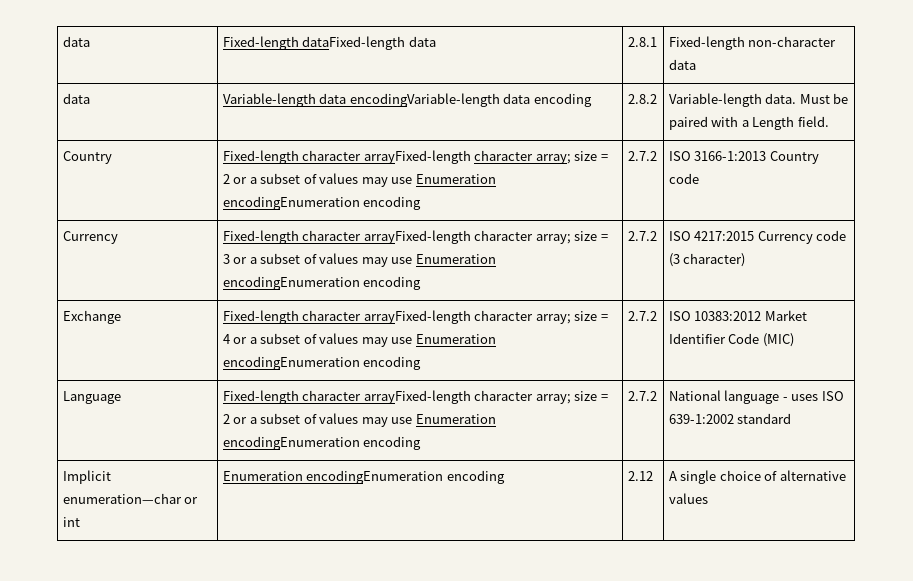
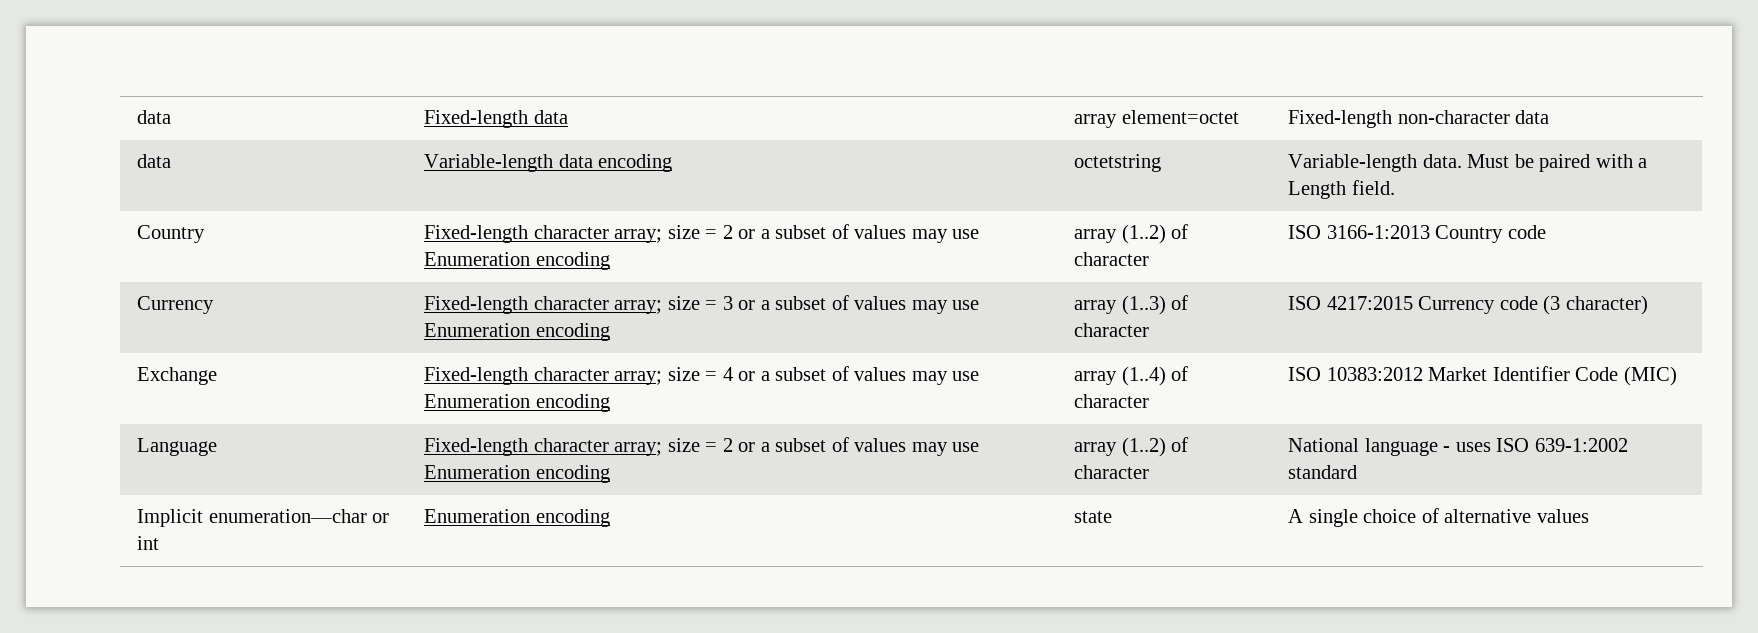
[302,36,436,50] [627,37,657,47] dataFixed-length data | 2.8.1 -> [533,110,568,124] [1073,110,1239,128] data | array element=octet
[349,93,592,107] [627,94,657,104] encodingVariable-length data encoding | 2.8.2 -> [598,154,673,172] [1073,154,1161,172] encoding | octetstring
[363,150,471,164] arrayFixed-length -> [614,224,980,243] [423,252,610,270] [1073,224,1189,244] [1073,252,1149,266] [1287,225,1546,243] [136,296,214,314] [423,295,980,314] [423,323,610,341] [1073,295,1189,315] [1073,323,1149,337] [1287,295,1648,315] [136,367,217,385] [423,366,980,385] [423,394,610,412] [1073,366,1189,386] [1073,394,1149,408] [1287,366,1677,386] [136,438,217,456] [423,438,528,456] array; size = 2 or a subset of values may use Enumeration encoding | array (1..2) of character | ISO 3166-1:2013 Country code // Currency | Fixed-length character array; size = 3 or a subset of values may use Enumeration encoding | array (1..3) of character | ISO 4217:2015 Currency code (3 character) // Exchange | Fixed-length character array; size = 4 or a subset of values may use Enumeration encoding | array (1..4) of character | ISO 10383:2012 Market Identifier Code (MIC) // Language | Fixed-length
[222,196,422,210] [627,151,657,161] [668,151,819,164] [668,173,699,184] [62,231,118,244] [222,230,608,244] [222,253,496,267] [222,276,422,290] [627,231,657,241] [668,230,847,244] [668,253,746,267] [62,310,121,324] [222,310,608,324] [222,333,496,347] [222,356,422,370] [627,311,657,321] [668,310,807,321] [668,333,794,347] [62,391,121,404] [222,390,608,404] [222,413,496,427] [222,436,422,450] [627,391,657,401] encodingEnumeration encoding | 2.7.2 | ISO 3166-1:2013 Country code // Currency | Fixed-length character arrayFixed-length character array; size = 3 or a subset of values may use Enumeration encodingEnumeration encoding | 2.7.2 | ISO 4217:2015 Currency code (3 character) // Exchange | Fixed-length character arrayFixed-length character array; size = 4 or a subset of values may use Enumeration encodingEnumeration encoding | 2.7.2 | ISO 10383:2012 Market Identifier Code (MIC) // Language | Fixed-length character arrayFixed-length character array; size = 2 or a subset of values may use Enumeration encodingEnumeration encoding | 2.7.2 -> [535,465,610,483] [1073,437,1189,457] [1073,465,1149,479] encoding | array (1..2) of character
[306,470,505,484] [627,471,653,481] encodingEnumeration encoding | 2.12 -> [535,509,610,527] [1073,511,1112,523] encoding | state

